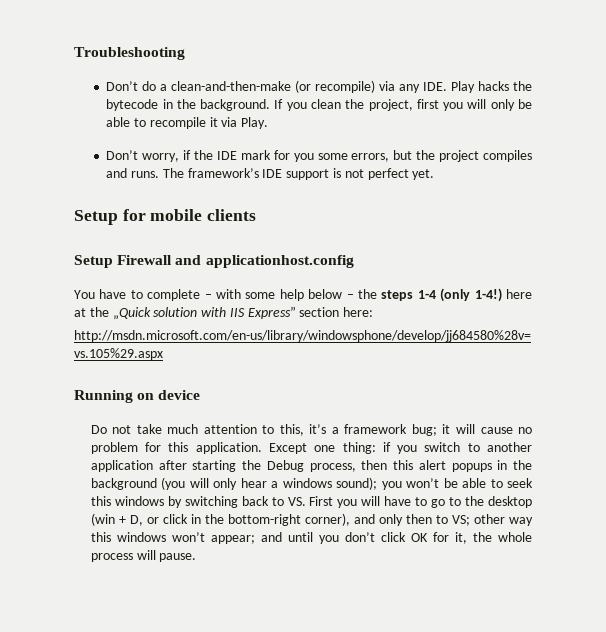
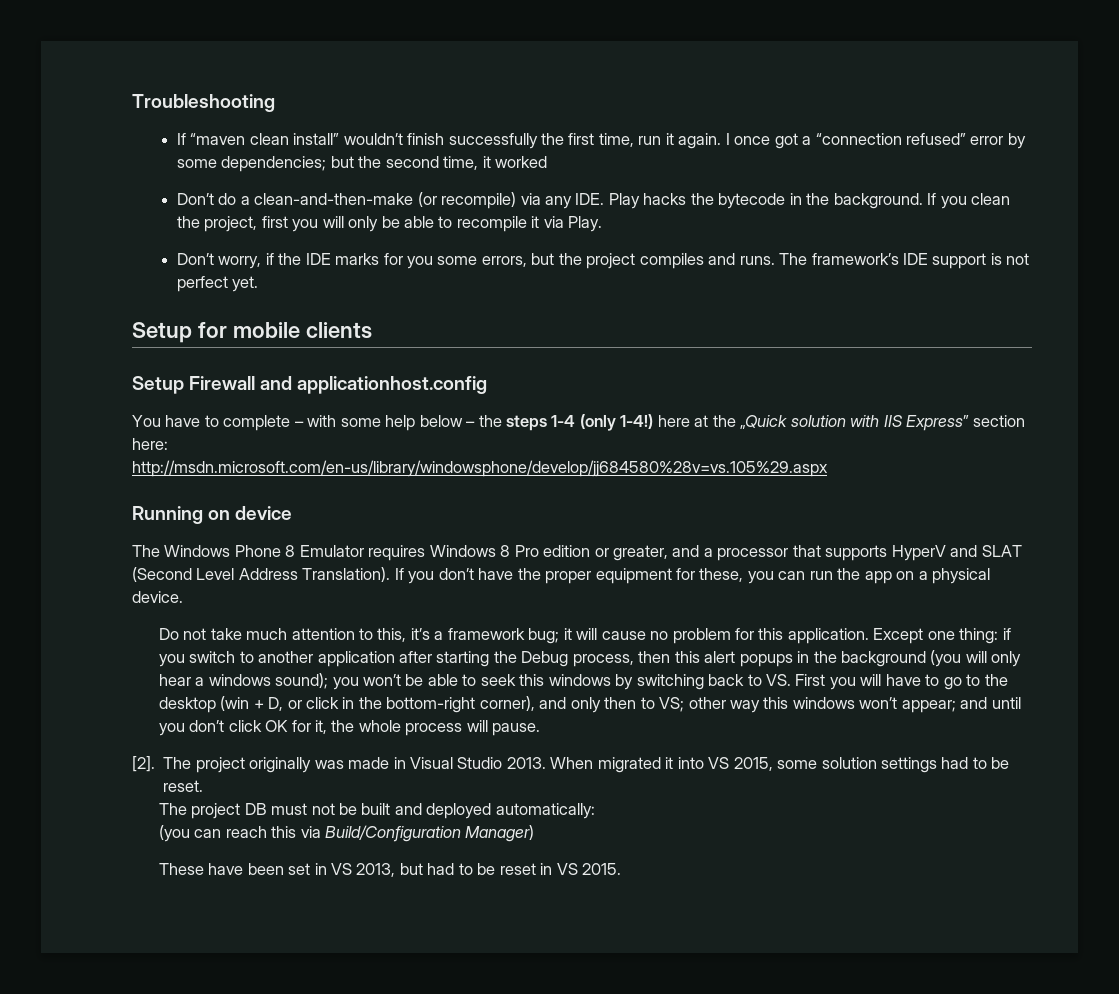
(185, 53) none -> [176,133,1026,149] [176,156,548,172] // If “maven clean install” wouldn’t finish successfully the first time, run it again. I once got a “connection refused” error by some dependencies; but the second time, it worked
[240,150,271,160] mark -> [335,253,380,265] marks
(201, 395) none -> [132,545,1022,561] [132,567,991,584] [132,591,183,603] // The Windows Phone 8 Emulator requires Windows 8 Pro edition or greater, and a processor that supports HyperV and SLAT (Second Level Address Translation). If you don’t have the proper equipment for these, you can run the app on a physical device.
(197, 557) none -> [132,756,1010,773] [163,780,204,792] [158,803,595,819] [158,825,535,842] [158,863,622,877] // [2]. The project originally was made in Visual Studio 2013. When migrated it into VS 2015, some solution settings had to be reset. // The project DB must not be built and deployed automatically: // (you can reach this via Build/Configuration Manager) // These have been set in VS 2013, but had to be reset in VS 2015.

